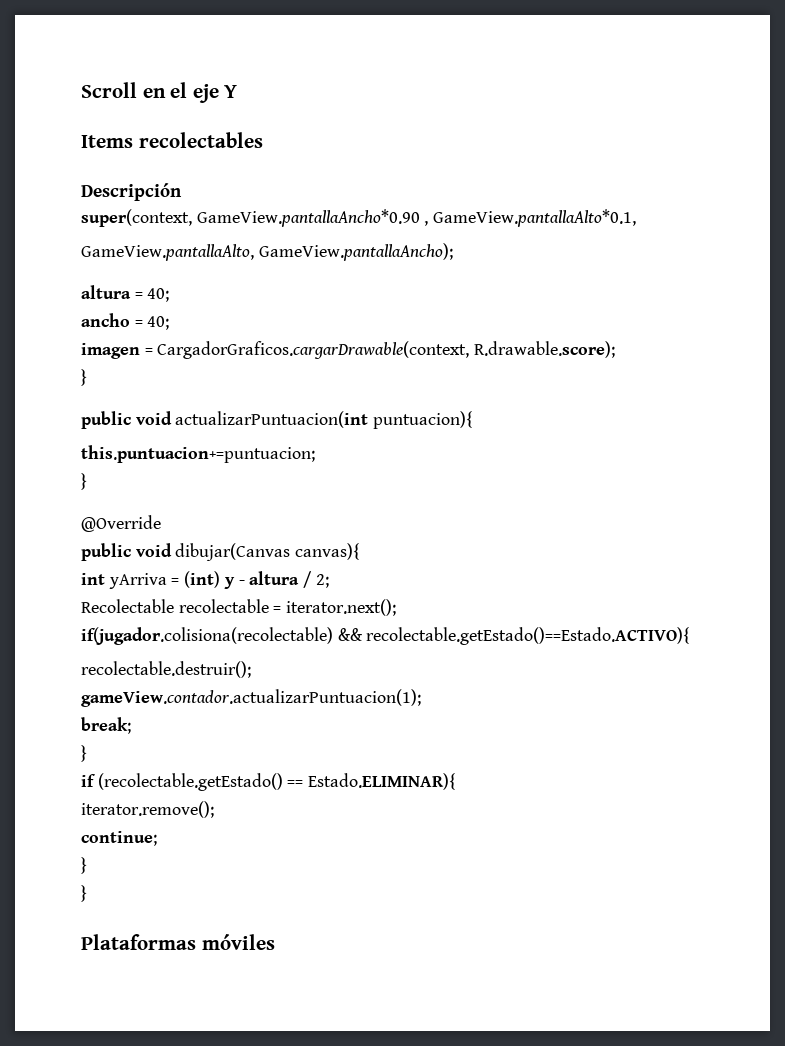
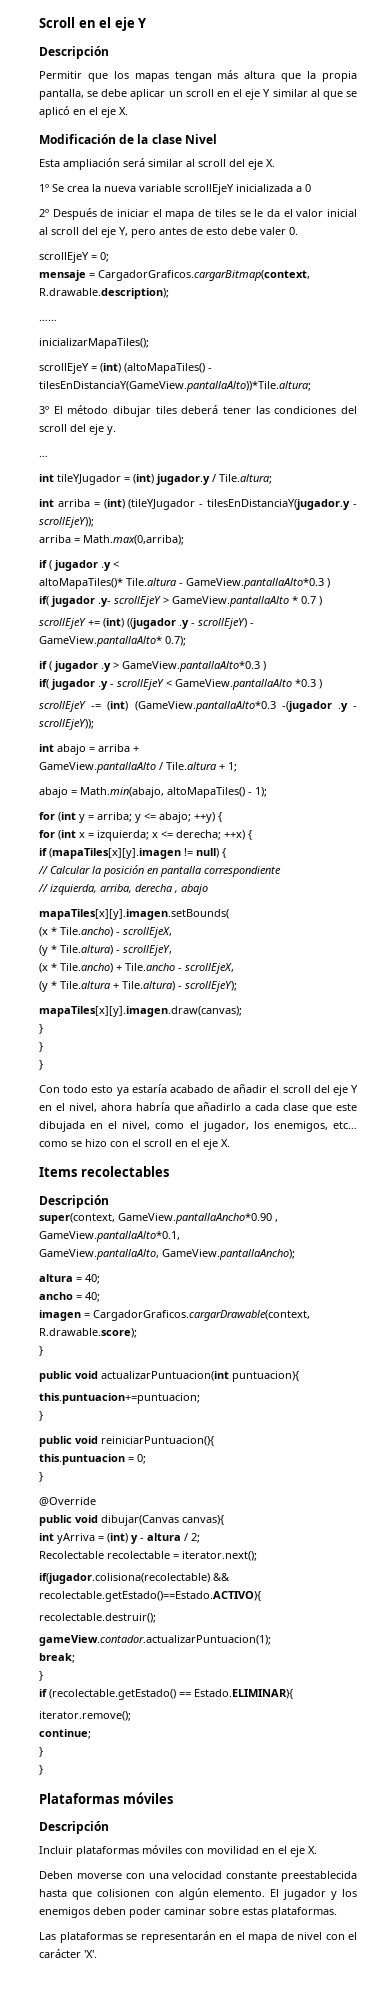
(238, 91) none -> [39,46,109,59] [39,70,357,82] [39,89,357,100] [39,106,128,118] [39,134,217,144] [39,158,275,170] [39,184,311,195] [39,208,357,220] [39,227,298,238] [39,252,109,263] [39,270,310,281] [39,288,169,299] [39,319,57,321] [39,338,149,349] [39,363,212,374] [39,381,311,392] [39,405,357,417] [39,424,116,435] [39,455,48,457] [39,474,272,485] [39,499,357,510] [39,517,94,528] [39,535,184,545] [39,560,119,571] [39,578,330,589] [39,596,322,607] [39,618,254,629] [39,636,186,647] [39,661,266,672] [39,679,322,690] [39,701,357,712] [39,719,94,730] [39,744,139,755] [39,762,237,773] [39,787,267,798] [39,812,222,823] [39,830,252,841] [39,848,226,859] [38,865,281,877] [38,884,208,895] [39,909,229,920] [39,927,172,938] [39,945,172,956] [39,963,234,974] [39,981,237,992] [39,1006,242,1017] [39,1024,43,1034] [39,1042,43,1052] [39,1060,43,1070] [39,1084,359,1096] [39,1102,357,1114] [39,1121,357,1132] [39,1139,230,1150] // Descripción // Permitir que los mapas tengan más altura que la propia pantalla, se debe aplicar un scroll en el eje Y similar al que se aplicó en el eje X. // Modificación de la clase Nivel // Esta ampliación será similar al scroll del eje X. // 1º Se crea la nueva variable scrollEjeY inicializada a 0 // 2º Después de iniciar el mapa de tiles se le da el valor inicial al scroll del eje Y, pero antes de esto debe valer 0. // scrollEjeY = 0; // mensaje = CargadorGraficos.cargarBitmap(context, R.drawable.description); // …… // inicializarMapaTiles(); // scrollEjeY = (int) (altoMapaTiles() - tilesEnDistanciaY(GameView.pantallaAlto))*Tile.altura; // 3º El método dibujar tiles deberá tener las condiciones del scroll del eje y. // … // int tileYJugador = (int) jugador.y / Tile.altura; // int arriba = (int) (tileYJugador - tilesEnDistanciaY(jugador.y - scrollEjeY)); // arriba = Math.max(0,arriba); // if ( jugador .y < // altoMapaTiles()* Tile.altura - GameView.pantallaAlto*0.3 ) // if( jugador .y- scrollEjeY > GameView.pantallaAlto * 0.7 ) // scrollEjeY += (int) ((jugador .y - scrollEjeY) - GameView.pantallaAlto* 0.7); // if ( jugador .y > GameView.pantallaAlto*0.3 ) // if( jugador .y - scrollEjeY < GameView.pantallaAlto *0.3 ) // scrollEjeY -= (int) (GameView.pantallaAlto*0.3 -(jugador .y - scrollEjeY)); // int abajo = arriba + // GameView.pantallaAlto / Tile.altura + 1; // abajo = Math.min(abajo, altoMapaTiles() - 1); // for (int y = arriba; y <= abajo; ++y) { // for (int x = izquierda; x <= derecha; ++x) { // if (mapaTiles[x][y].imagen != null) { // // Calcular la posición en pantalla correspondiente // // izquierda, arriba, derecha , abajo // mapaTiles[x][y].imagen.setBounds( // (x * Tile.ancho) - scrollEjeX, // (y * Tile.altura) - scrollEjeY, // (x * Tile.ancho) + Tile.ancho - scrollEjeX, // (y * Tile.altura + Tile.altura) - scrollEjeY); // mapaTiles[x][y].imagen.draw(canvas); // } // } // } // Con todo esto ya estaría acabado de añadir el scroll del eje Y en el nivel, ahora habría que añadirlo a cada clase que este dibujada en el nivel, como el jugador, los enemigos, etc… como se hizo con el scroll en el eje X.
(87, 481) none -> [39,1436,214,1447] [39,1454,146,1465] [39,1472,43,1482] // public void reiniciarPuntuacion(){ // this.puntuacion = 0; // }
(275, 942) none -> [39,1821,109,1834] [39,1845,317,1857] [39,1871,357,1882] [39,1888,357,1900] [39,1907,337,1918] [39,1931,357,1943] [39,1949,97,1958] // Descripción // Incluir plataformas móviles con movilidad en el eje X. // Deben moverse con una velocidad constante preestablecida hasta que colisionen con algún elemento. El jugador y los enemigos deben poder caminar sobre estas plataformas. // Las plataformas se representarán en el mapa de nivel con el carácter 'X'.

